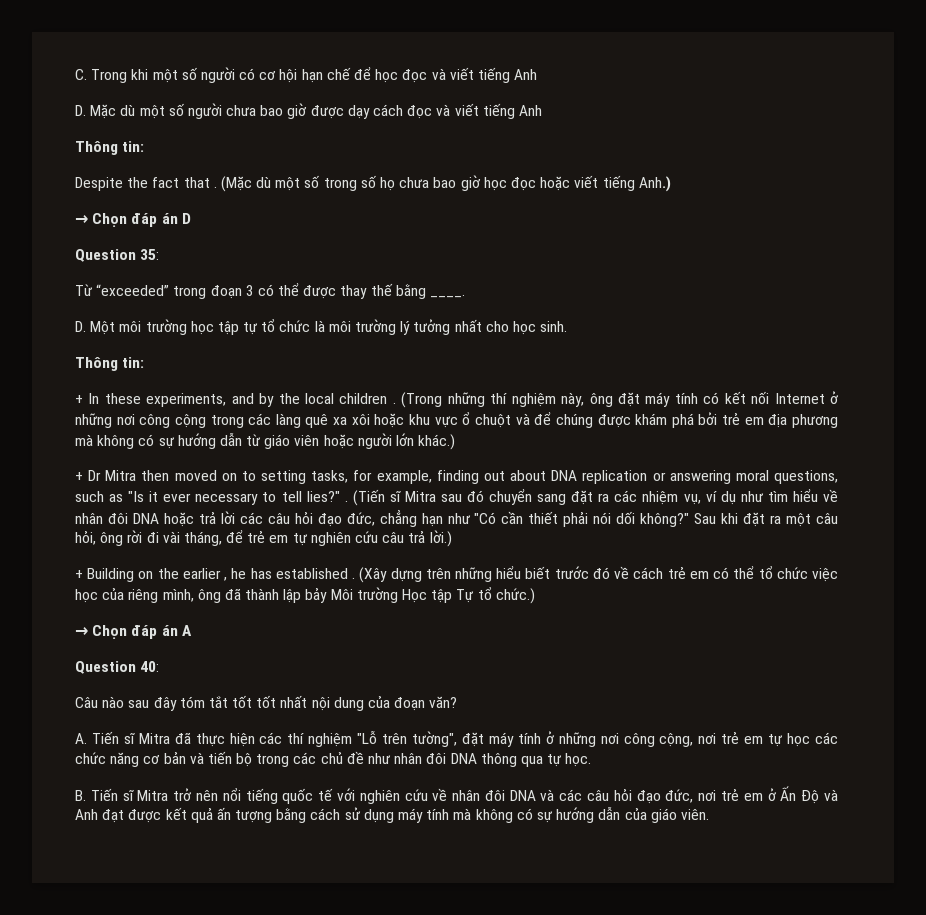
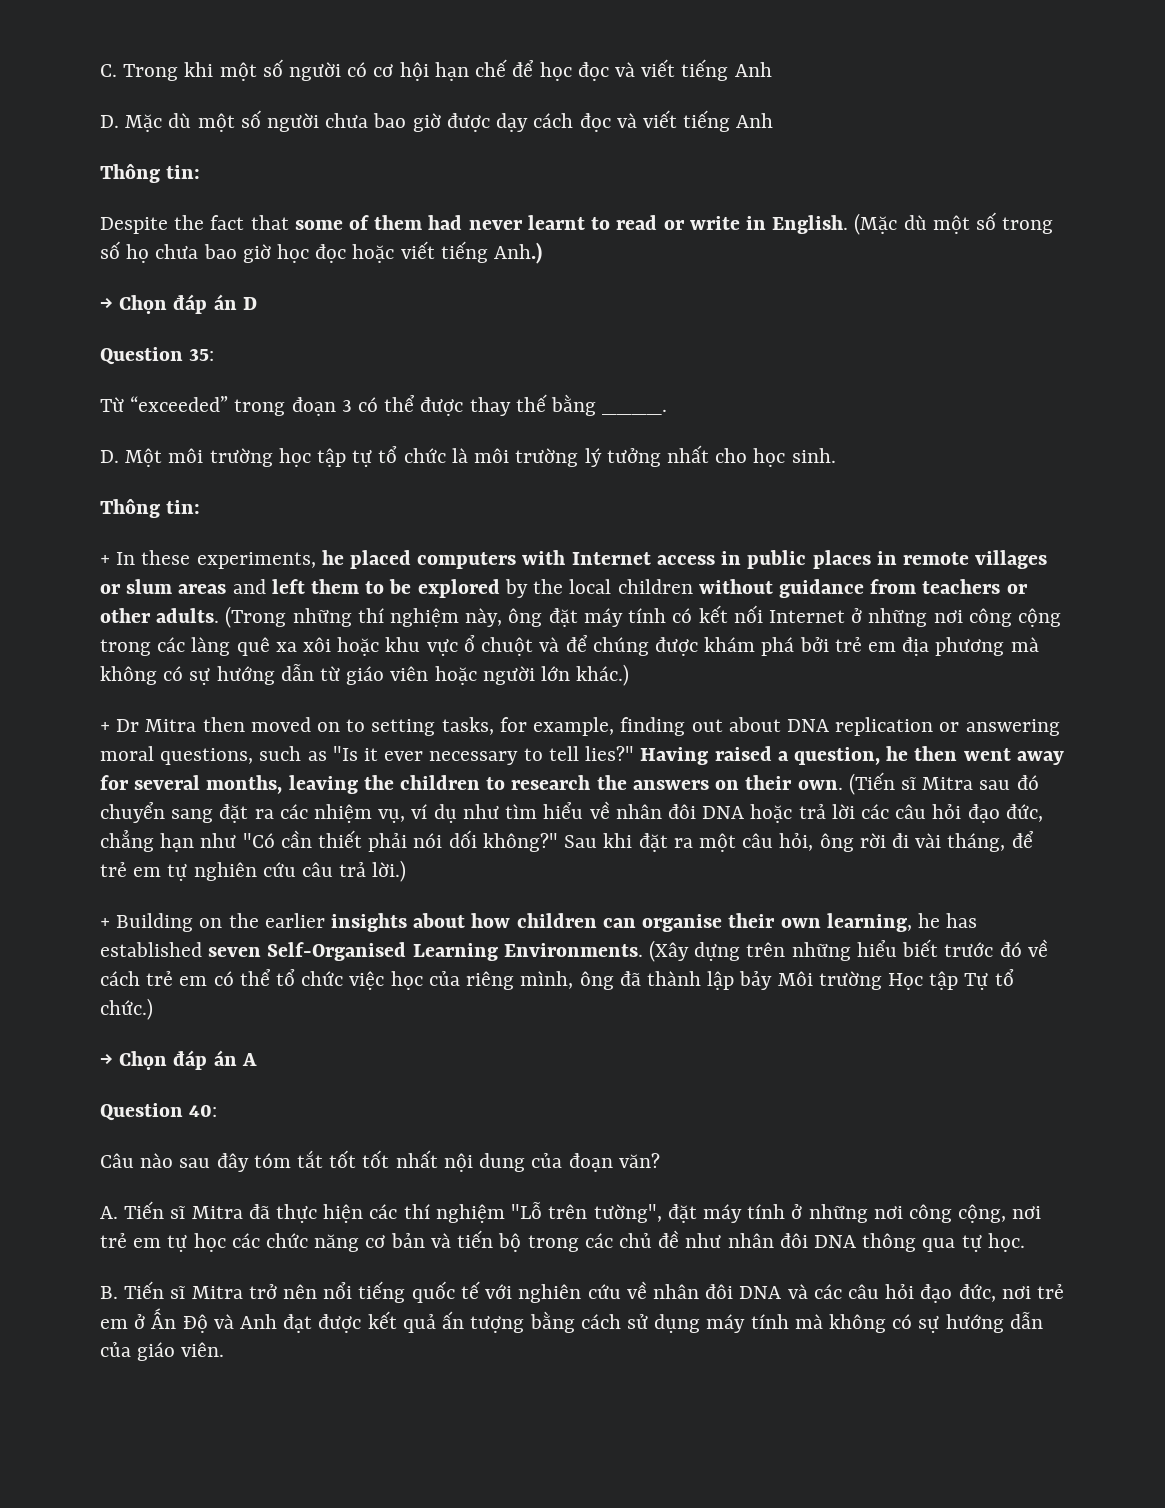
[213,186,217,188] . -> [294,215,849,234] some of them had never learnt to read or write in English.
[231,393,396,407] and by the local children . -> [321,550,1048,569] [100,579,1028,598] [100,608,220,623] he placed computers with Internet access in public places in remote villages or slum areas and left them to be explored by the local children without guidance from teachers or other adults.
[344,500,348,502] . -> [640,746,1064,765] [100,775,843,794] Having raised a question, he then went away for several months, leaving the children to research the answers on their own.
[224,568,356,581] , he has established . -> [331,913,978,932] [100,942,643,961] insights about how children can organise their own learning, he has established seven Self-Organised Learning Environments.

